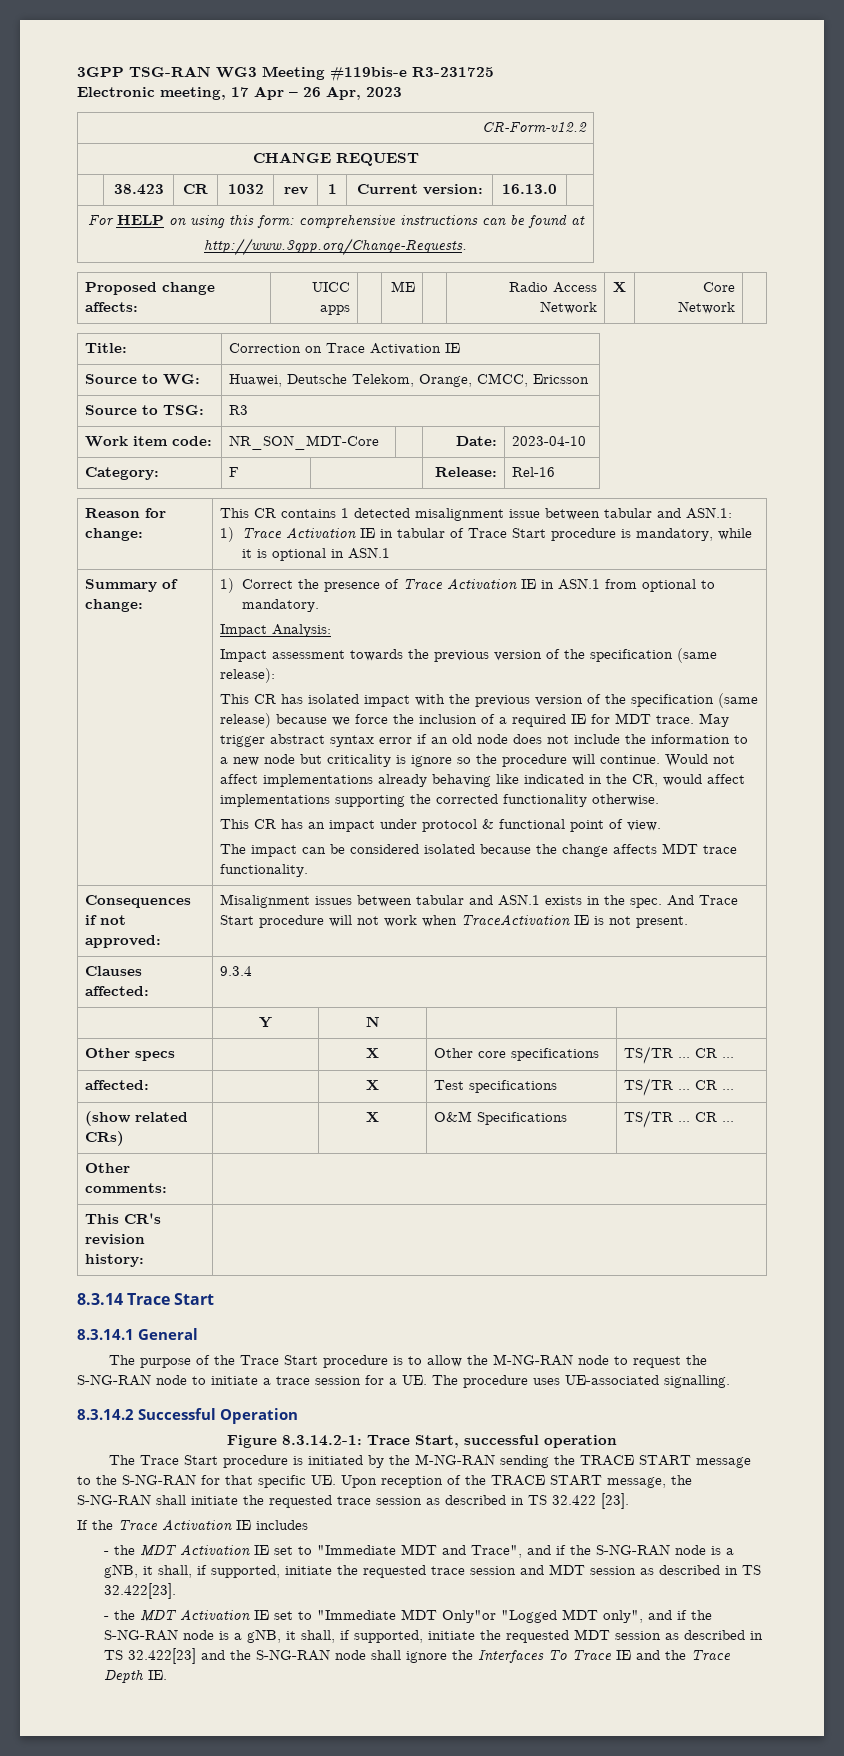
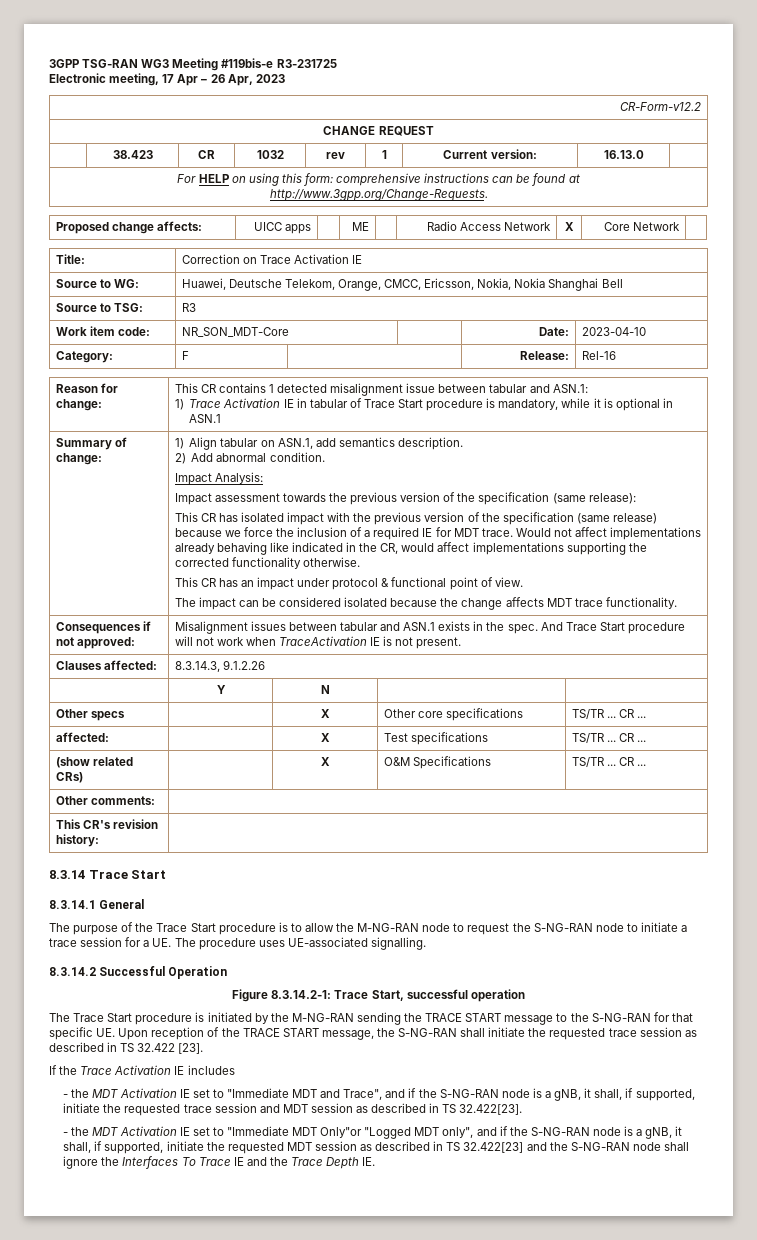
[533,374,590,384] Ericsson -> [424,278,623,291] Ericsson, Nokia, Nokia Shanghai Bell
[241,578,715,592] [241,599,319,612] Correct the presence of Trace Activation IE in ASN.1 from optional to mandatory. -> [189,437,463,450] [174,452,325,464] Align tabular on ASN.1, add semantics description. // 2) Add abnormal condition.
[699,713,730,727] [220,734,749,747] [220,754,661,767] May trigger abstract syntax error if an old node does not include the information to a new node but criticality is ignore so the procedure will continue. -> (513, 532) none
[220,966,253,976] 9.3.4 -> [174,660,265,672] 8.3.14.3, 9.1.2.26

